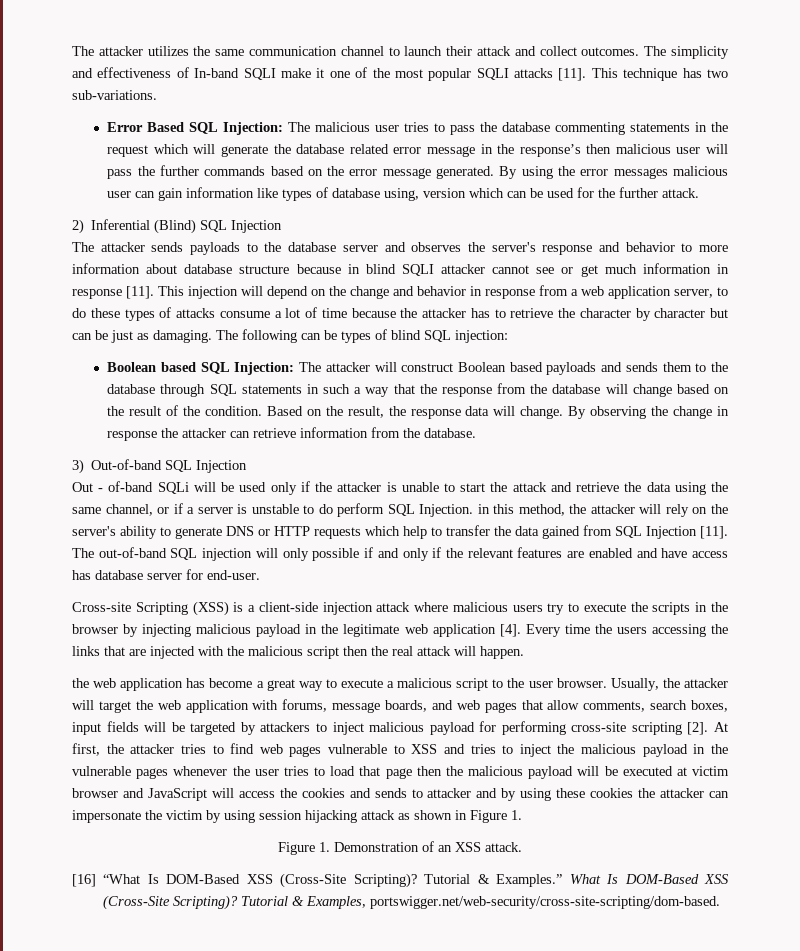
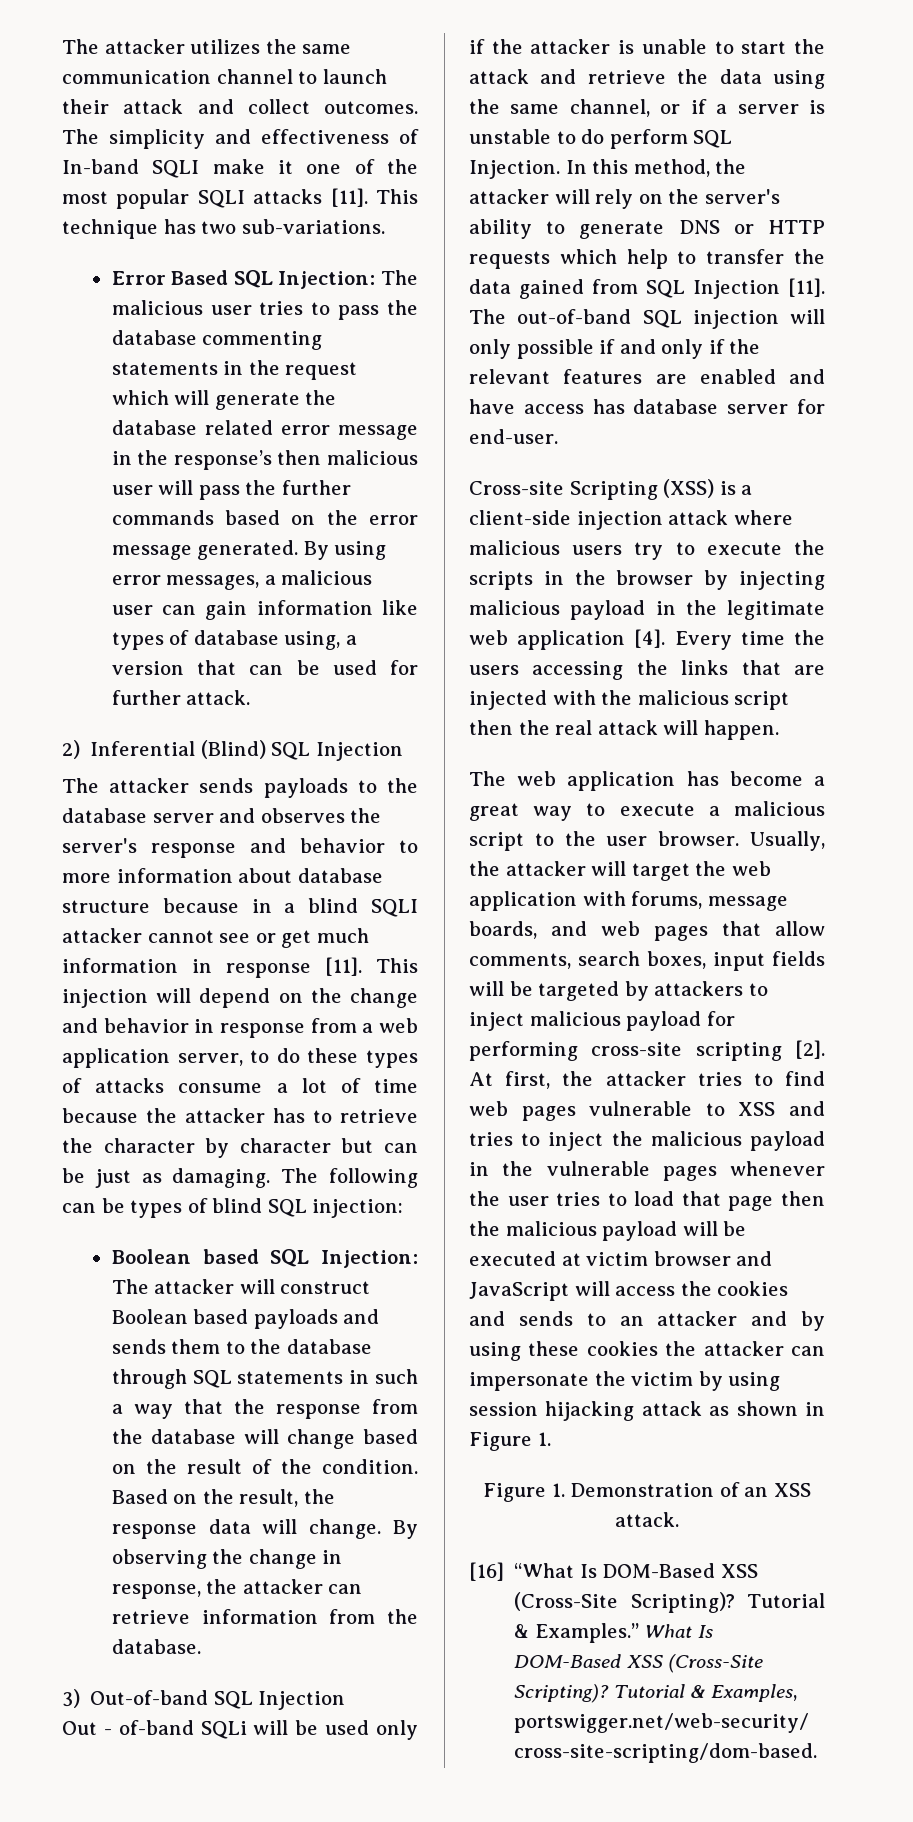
[558,166,668,179] the error messages -> [111,575,276,590] error messages, a
[423,188,505,198] version which -> [345,635,357,645] [111,660,237,675] a version that
[598,188,616,198] the -> (419, 667) none
(360, 269) none -> [284,903,296,913] a
[107,431,158,441] response -> [111,1584,201,1599] response,
[477,504,490,514] in -> [565,160,587,174] In
[72,678,89,688] the -> [469,771,506,786] The
(423, 793) none -> [619,1316,644,1326] an

